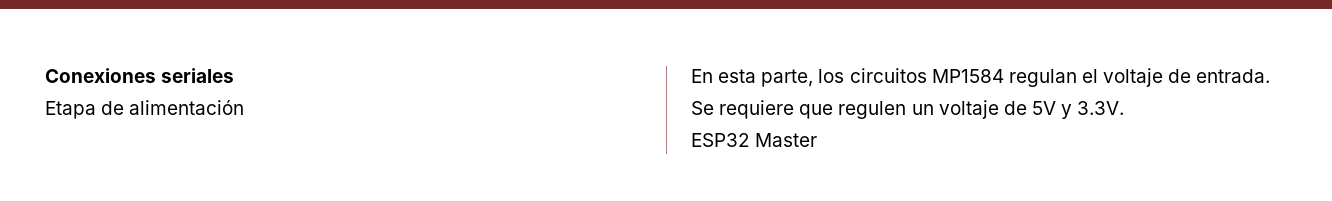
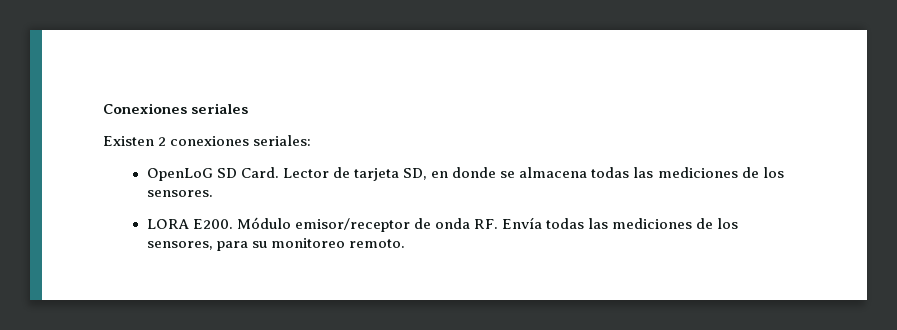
[45,100,245,119] [691,68,1271,87] [691,100,1125,119] [691,133,818,147] Etapa de alimentación // En esta parte, los circuitos MP1584 regulan el voltaje de entrada. // Se requiere que regulen un voltaje de 5V y 3.3V. // ESP32 Master -> [103,135,312,146] [146,167,784,181] [146,190,213,197] [146,217,739,232] [146,238,406,251] Existen 2 conexiones seriales: // OpenLoG SD Card. Lector de tarjeta SD, en donde se almacena todas las mediciones de los sensores. // LORA E200. Módulo emisor/receptor de onda RF. Envía todas las mediciones de los sensores, para su monitoreo remoto.

